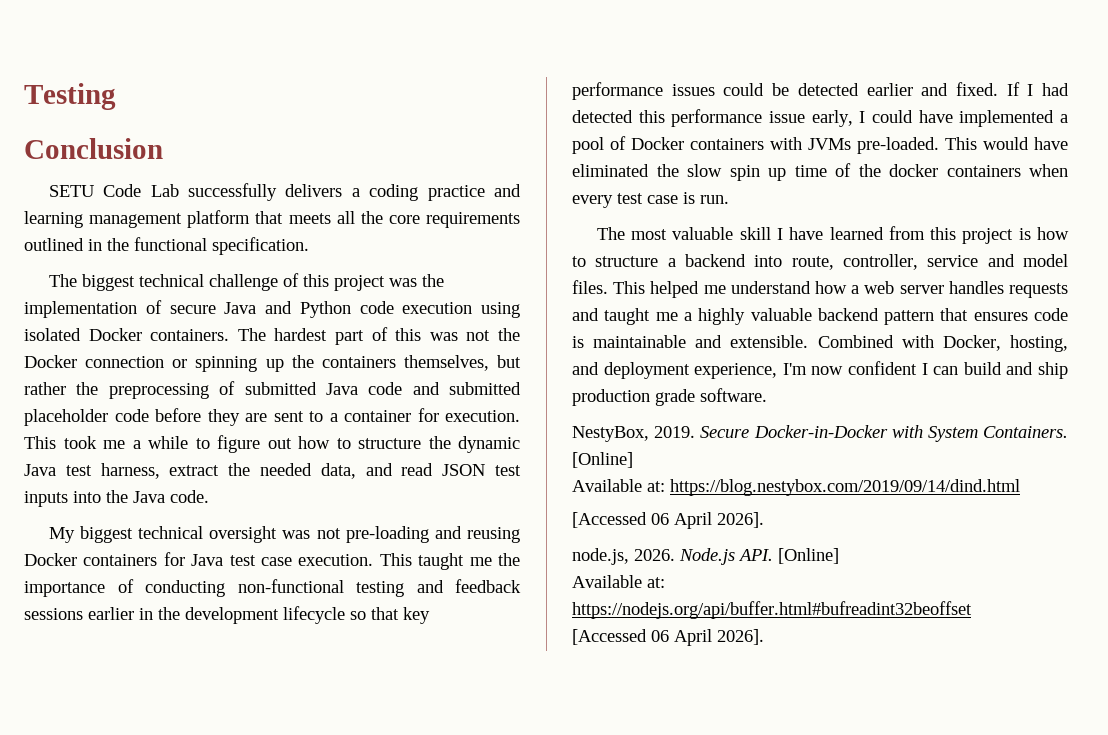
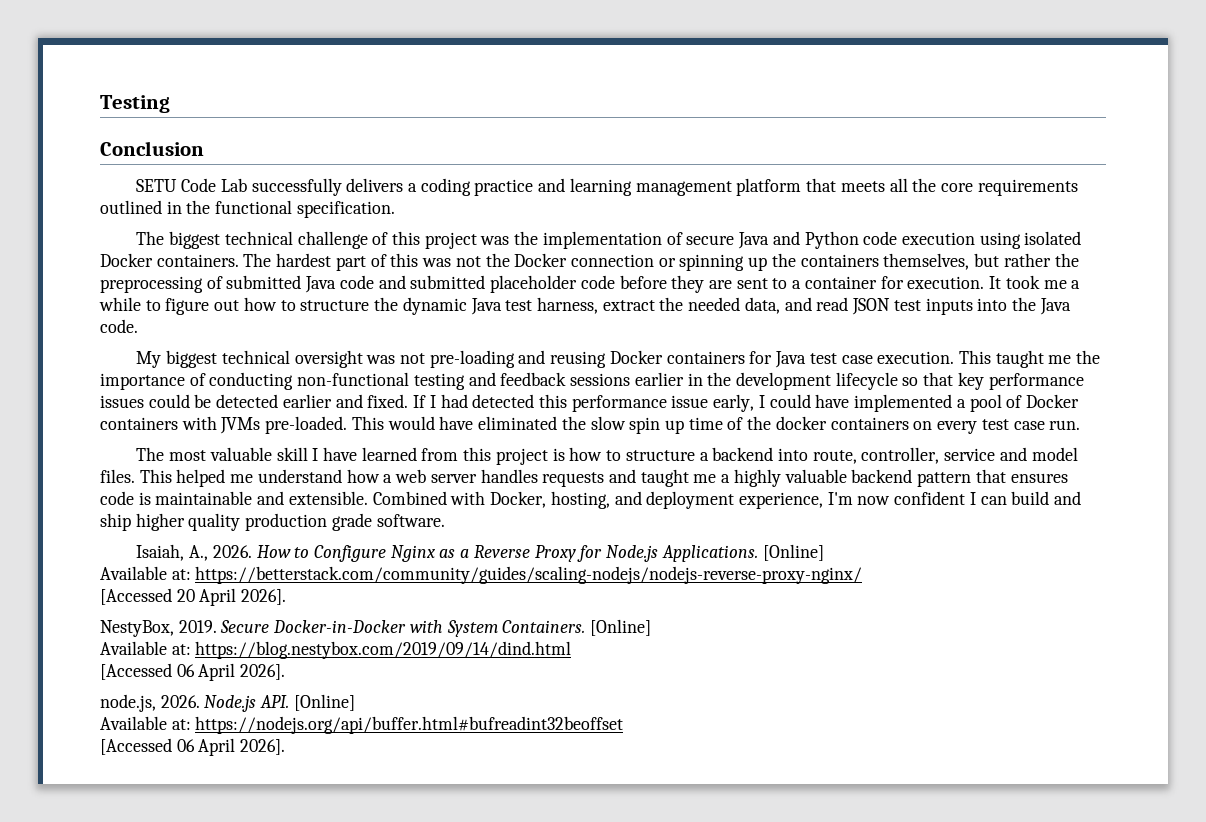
[24,436,56,449] This -> [989,276,1002,289] It
[1029,164,1068,177] when -> [913,421,933,430] on
[683,192,695,204] is -> (1045, 425) none
(1068, 370) none -> [135,513,241,531] higher quality
(767, 395) none -> [136,544,824,562] [100,566,863,584] [100,588,287,606] // Isaiah, A., 2026. How to Configure Nginx as a Reverse Proxy for Node.js Applications. [Online] // Available at: https://betterstack.com/community/guides/scaling-nodejs/nodejs-reverse-proxy-nginx/ // [Accessed 20 April 2026].

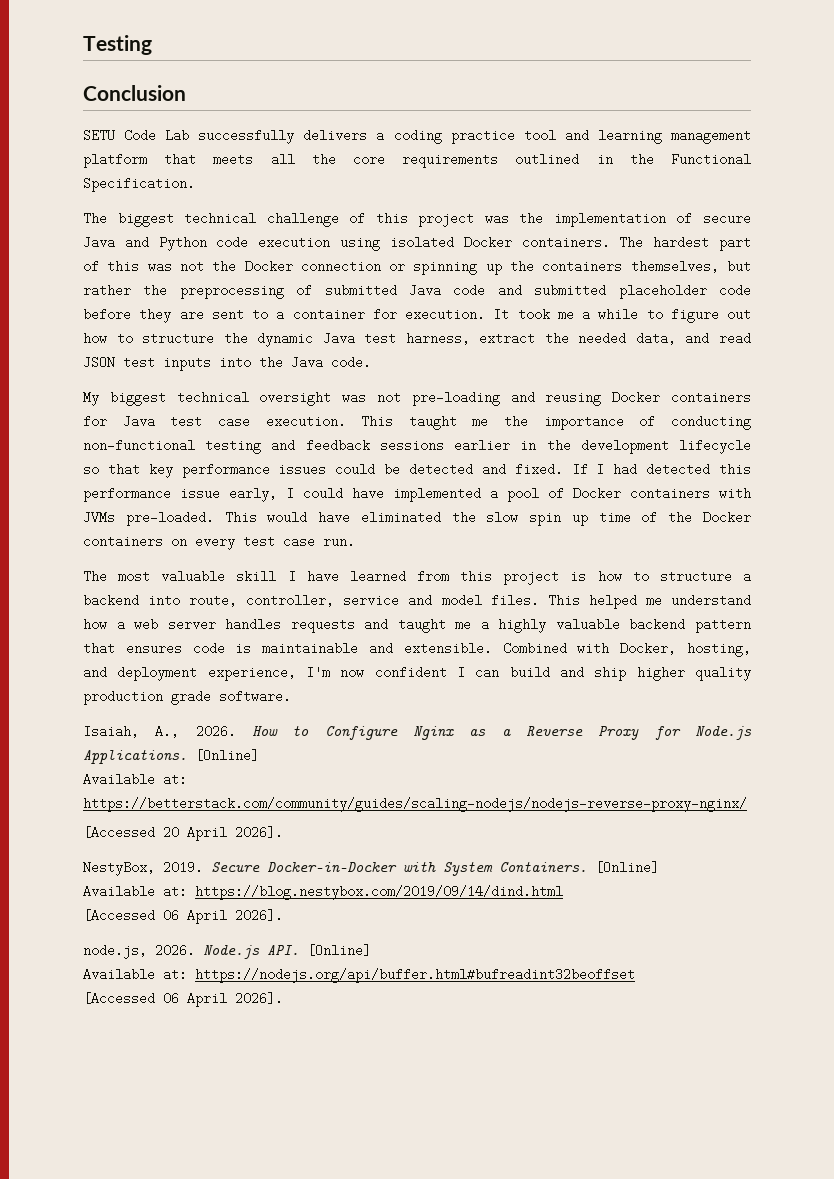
(534, 187) none -> [523,130,556,140] tool
[215,200,395,218] functional specification. -> [671,153,752,166] [83,177,195,192] Functional Specification.
[282,394,332,408] earlier -> (473, 469) none
[775,416,827,430] docker -> [702,511,751,524] Docker

